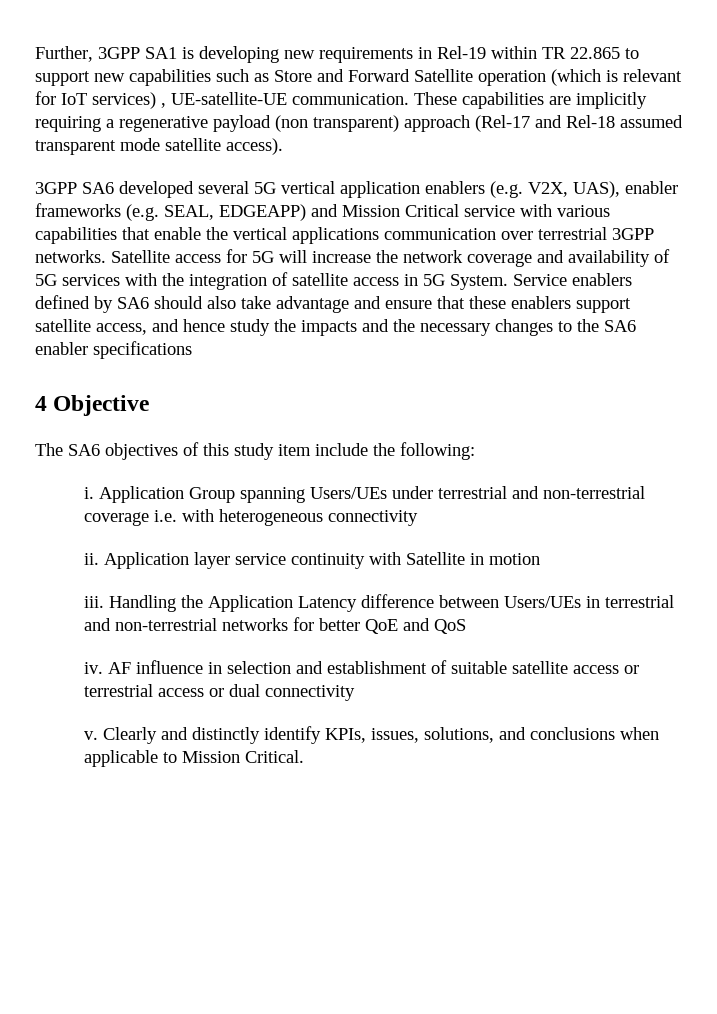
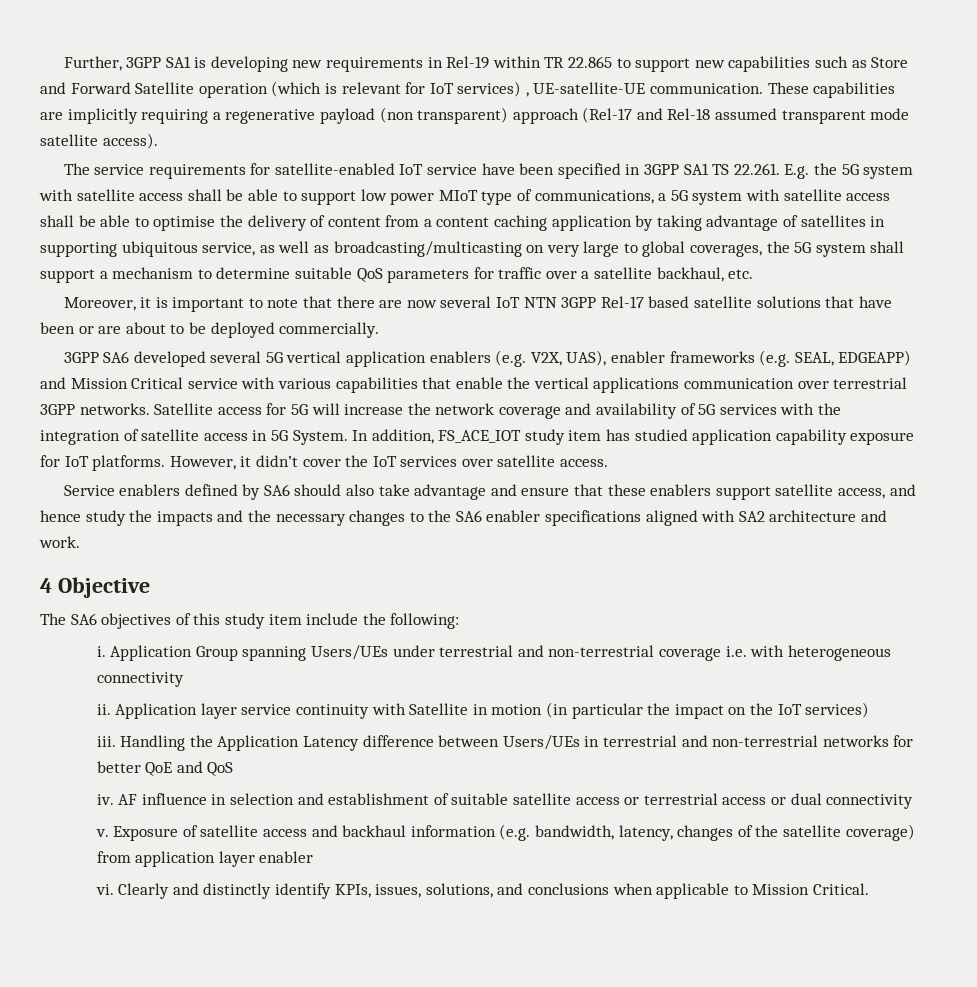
(283, 146) none -> [63,163,914,179] [39,189,891,205] [40,215,886,231] [40,241,905,257] [40,267,754,283] [63,296,892,312] [40,322,380,338] // The service requirements for satellite-enabled IoT service have been specified in 3GPP SA1 TS 22.261. E.g. the 5G system with satellite access shall be able to support low power MIoT type of communications, a 5G system with satellite access shall be able to optimise the delivery of content from a content caching application by taking advantage of satellites in supporting ubiquitous service, as well as broadcasting/multicasting on very large to global coverages, the 5G system shall support a mechanism to determine suitable QoS parameters for traffic over a satellite backhaul, etc. // Moreover, it is important to note that there are now several IoT NTN 3GPP Rel-17 based satellite solutions that have been or are about to be deployed commercially.
(508, 282) none -> [352,429,915,445] [40,455,609,471] In addition, FS_ACE_IOT study item has studied application capability exposure for IoT platforms. However, it didn’t cover the IoT services over satellite access. //
(192, 350) none -> [645,510,888,526] [39,536,80,548] aligned with SA2 architecture and work.
(540, 559) none -> [545,702,870,719] (in particular the impact on the IoT services)
(98, 735) none -> [113,824,915,841] [96,851,314,867] [95,884,114,895] Exposure of satellite access and backhaul information (e.g. bandwidth, latency, changes of the satellite coverage) from application layer enabler // vi.

